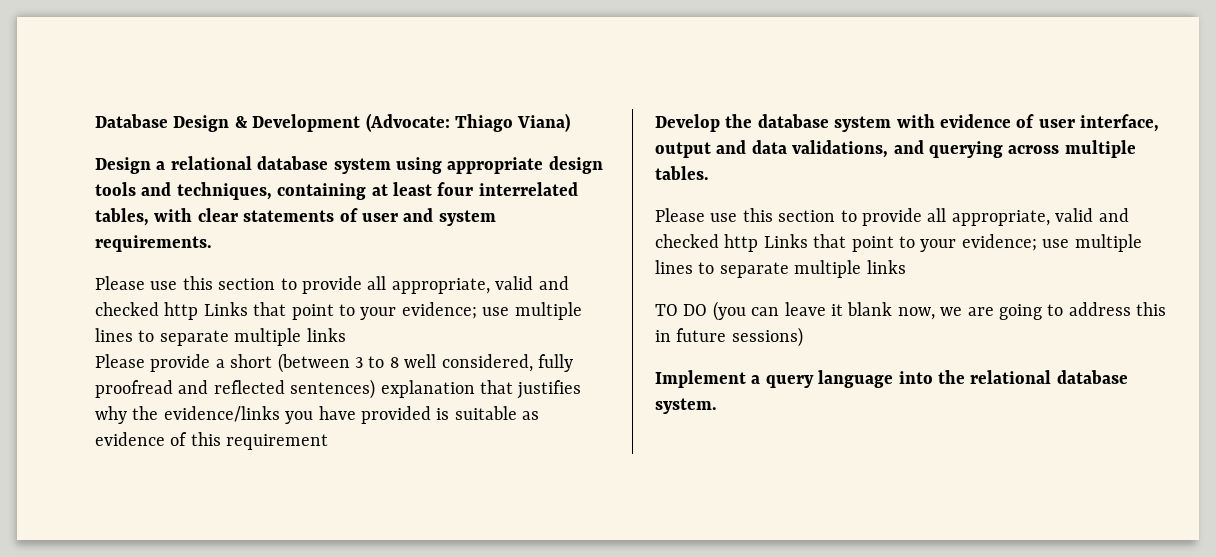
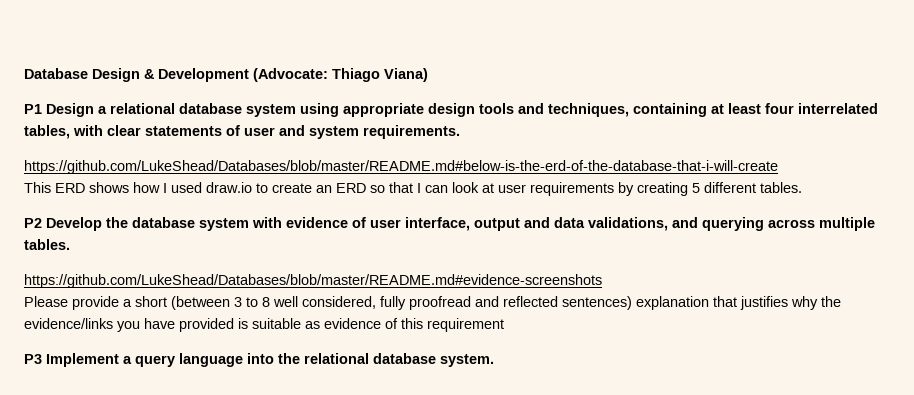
(571, 122) none -> [24,104,42,114] P1
[95,276,569,294] [95,302,582,320] [95,328,346,346] Please use this section to provide all appropriate, valid and checked http Links that point to your evidence; use multiple lines to separate multiple links -> [24,160,778,174] [24,182,802,196] [24,217,875,231] [24,239,70,250] [24,274,602,288] https://github.com/LukeShead/Databases/blob/master/README.md#below-is-the-erd-of-the-database-that-i-will-create // This ERD shows how I used draw.io to create an ERD so that I can look at user requirements by creating 5 different tables. // P2 Develop the database system with evidence of user interface, output and data validations, and querying across multiple tables. // https://github.com/LukeShead/Databases/blob/master/README.md#evidence-screenshots
[655,114,1160,132] [655,140,1136,158] [655,166,709,180] [655,208,1129,226] [655,234,1142,252] [655,260,906,278] [655,301,1167,321] [655,327,803,347] Develop the database system with evidence of user interface, output and data validations, and querying across multiple tables. // Please use this section to provide all appropriate, valid and checked http Links that point to your evidence; use multiple lines to separate multiple links // TO DO (you can leave it blank now, we are going to address this in future sessions) // -> [24,354,42,364] P3

